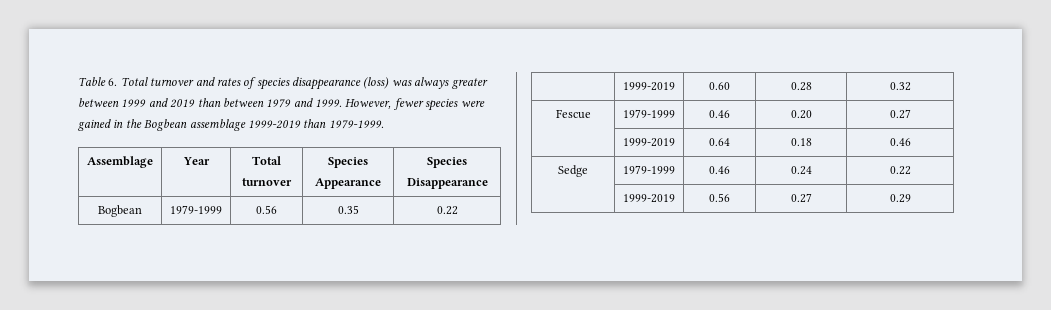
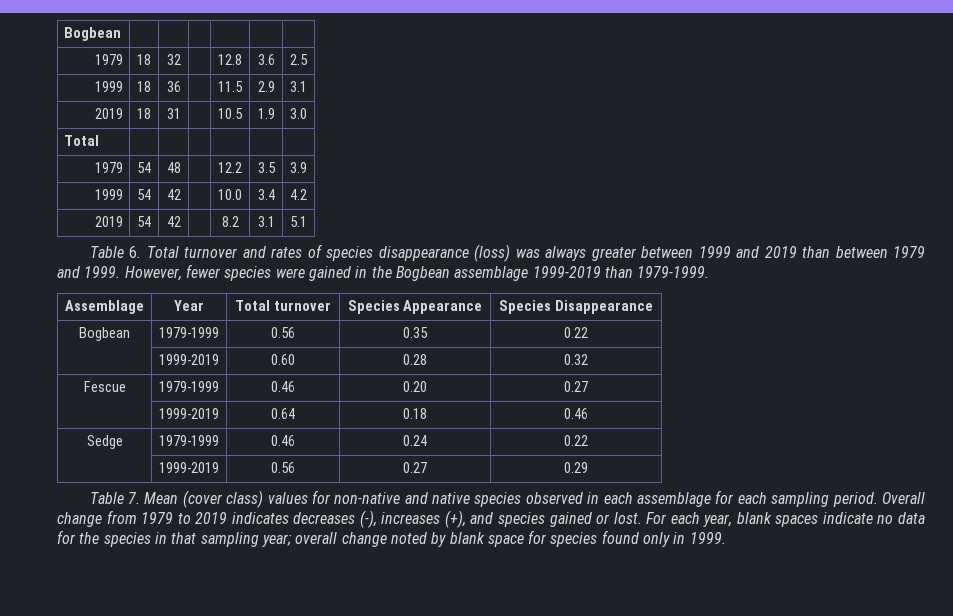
(78, 81) none -> [64,27,122,41] [94,54,123,65] [137,54,151,65] [166,54,181,65] [218,54,242,65] [257,54,275,65] [290,54,308,65] [94,81,123,92] [137,81,151,92] [166,81,181,92] [218,81,243,92] [257,81,275,92] [290,81,307,92] [94,108,123,119] [137,108,151,119] [166,108,181,119] [218,108,243,119] [257,108,275,119] [290,108,307,119] [64,135,100,146] [94,162,123,173] [137,162,151,173] [166,162,181,173] [218,162,242,173] [257,162,276,173] [290,162,307,173] [94,189,123,200] [137,189,151,200] [166,189,181,200] [218,189,242,200] [257,189,275,200] [290,189,307,200] [94,216,123,227] [137,216,151,227] [166,216,181,227] [221,216,239,227] [257,216,275,227] [290,216,307,227] Bogbean | | | | | | // 1979 | 18 | 32 | | 12.8 | 3.6 | 2.5 // 1999 | 18 | 36 | | 11.5 | 2.9 | 3.1 // 2019 | 18 | 31 | | 10.5 | 1.9 | 3.0 // Total | | | | | | // 1979 | 54 | 48 | | 12.2 | 3.5 | 3.9 // 1999 | 54 | 42 | | 10.0 | 3.4 | 4.2 // 2019 | 54 | 42 | | 8.2 | 3.1 | 5.1 //
(911, 198) none -> [89,490,925,508] [57,510,925,528] [57,530,726,547] // Table 7. Mean (cover class) values for non-native and native species observed in each assemblage for each sampling period. Overall change from 1979 to 2019 indicates decreases (-), increases (+), and species gained or lost. For each year, blank spaces indicate no data for the species in that sampling year; overall change noted by blank space for species found only in 1999.

